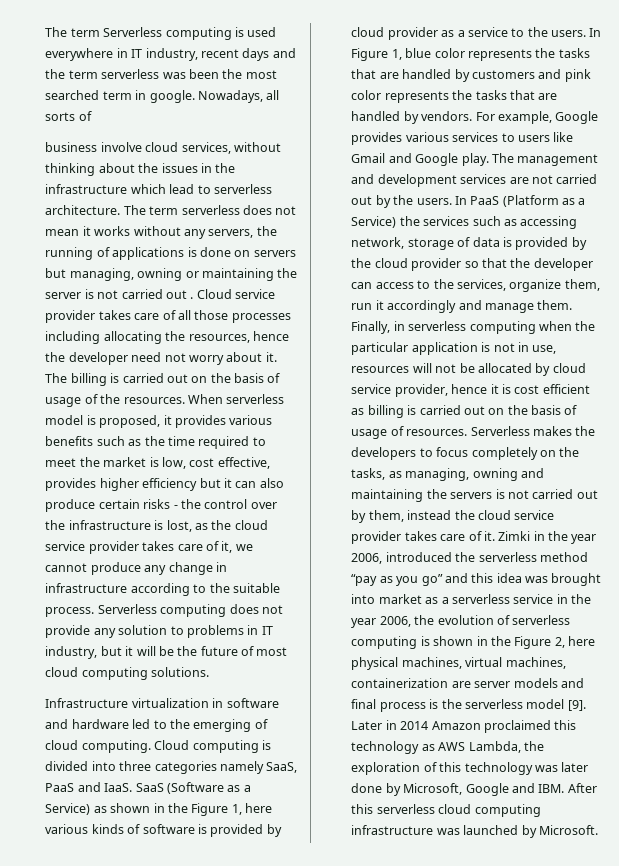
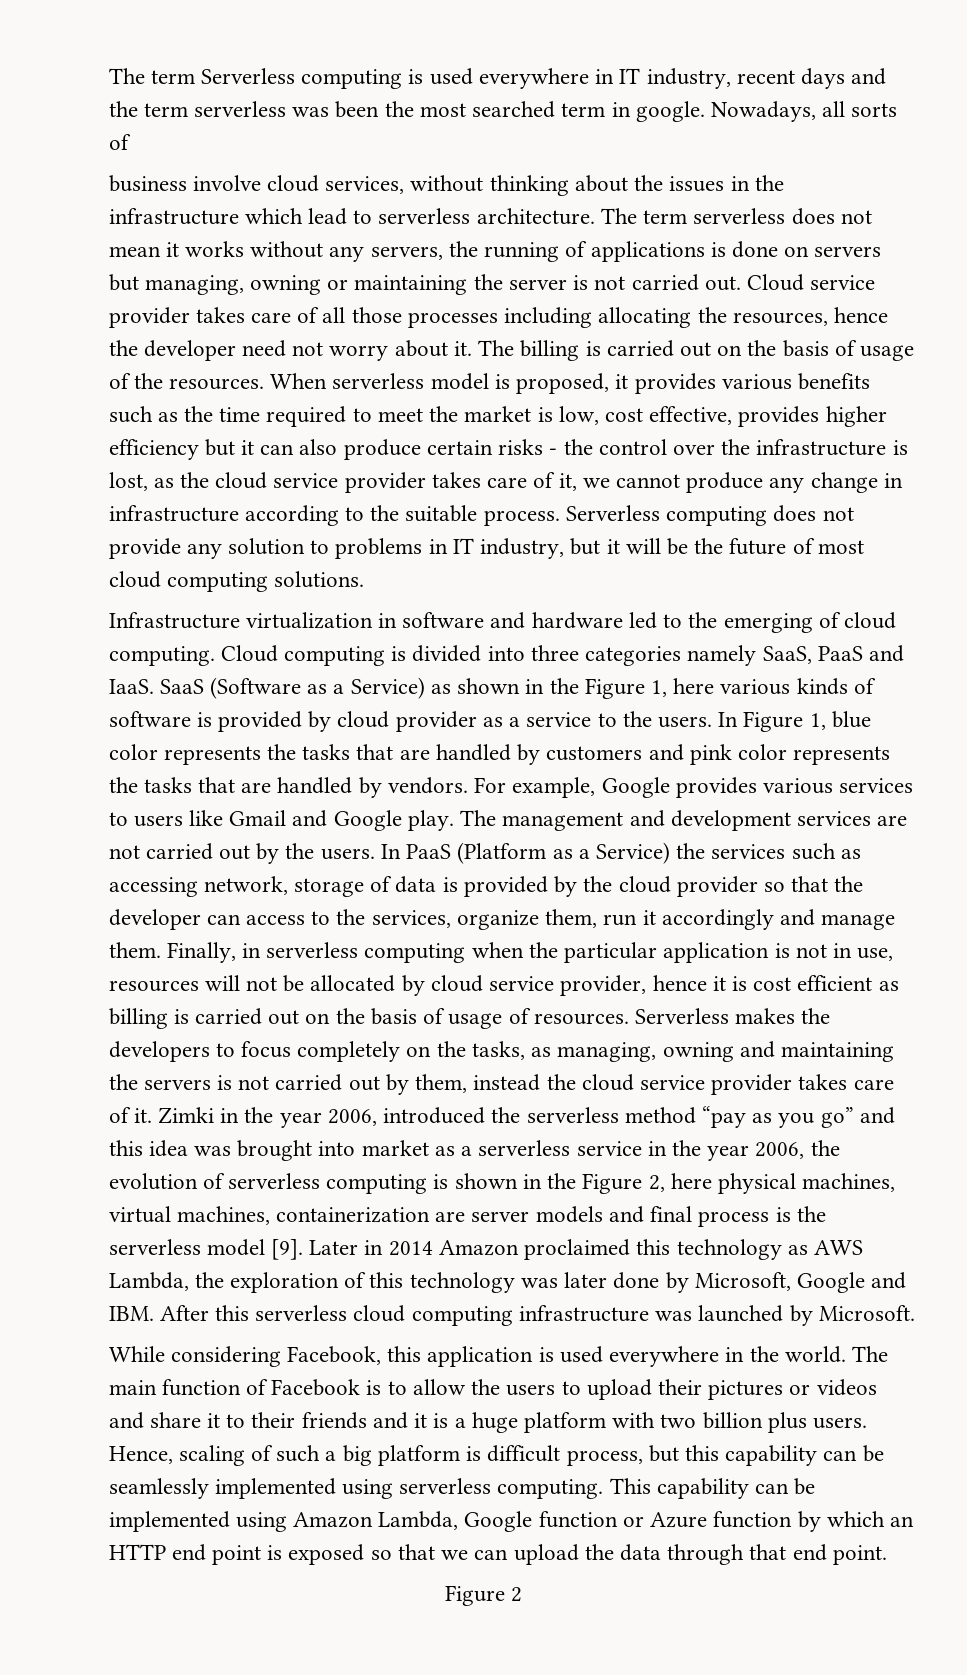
[165,290,194,299] out . -> [704,276,741,291] out.
(598, 830) none -> [108,1346,888,1367] [108,1379,877,1400] [108,1412,867,1433] [108,1445,884,1466] [108,1478,816,1499] [108,1511,914,1532] [108,1544,887,1565] [444,1585,523,1606] // While considering Facebook, this application is used everywhere in the world. The main function of Facebook is to allow the users to upload their pictures or videos and share it to their friends and it is a huge platform with two billion plus users. Hence, scaling of such a big platform is difficult process, but this capability can be seamlessly implemented using serverless computing. This capability can be implemented using Amazon Lambda, Google function or Azure function by which an HTTP end point is exposed so that we can upload the data through that end point. // Figure 2

